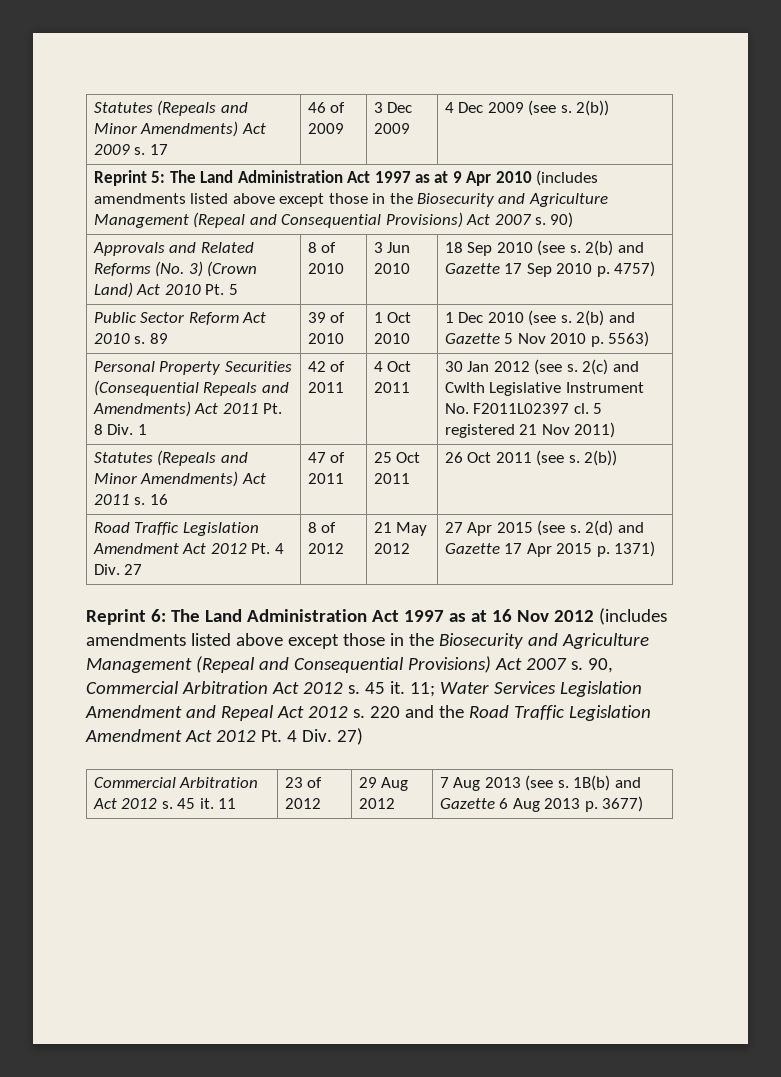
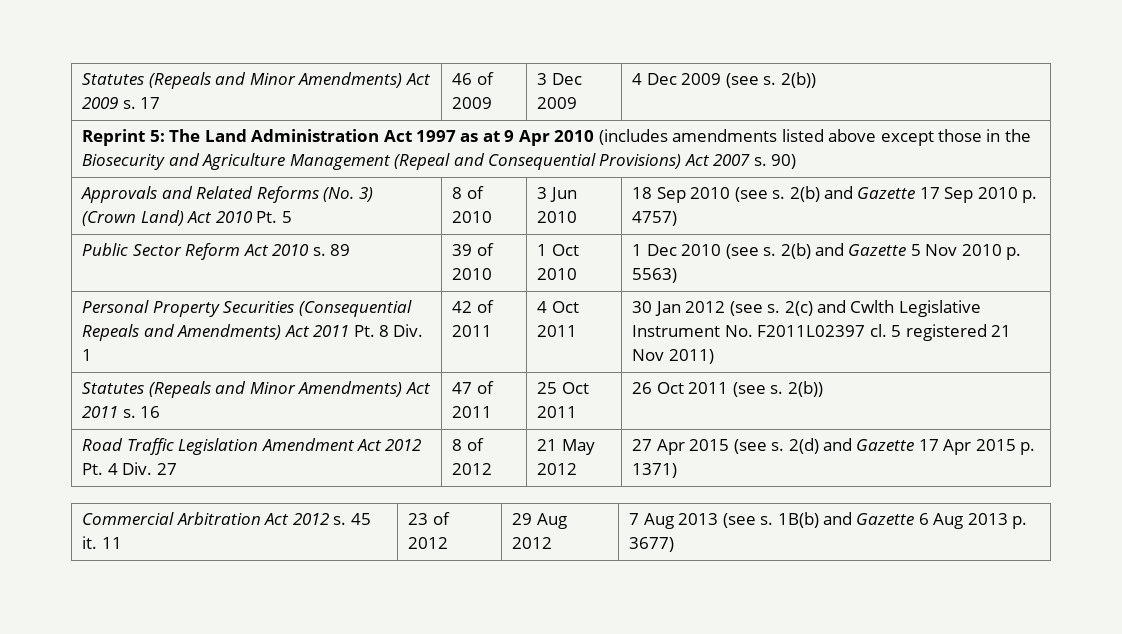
[86,608,667,625] [86,633,649,649] [86,656,613,673] [86,681,642,697] [85,705,651,721] [85,728,363,745] // Reprint 6: The Land Administration Act 1997 as at 16 Nov 2012 (includes amendments listed above except those in the Biosecurity and Agriculture Management (Repeal and Consequential Provisions) Act 2007 s. 90, Commercial Arbitration Act 2012 s. 45 it. 11; Water Services Legislation Amendment and Repeal Act 2012 s. 220 and the Road Traffic Legislation Amendment Act 2012 Pt. 4 Div. 27) -> (678, 470) none

